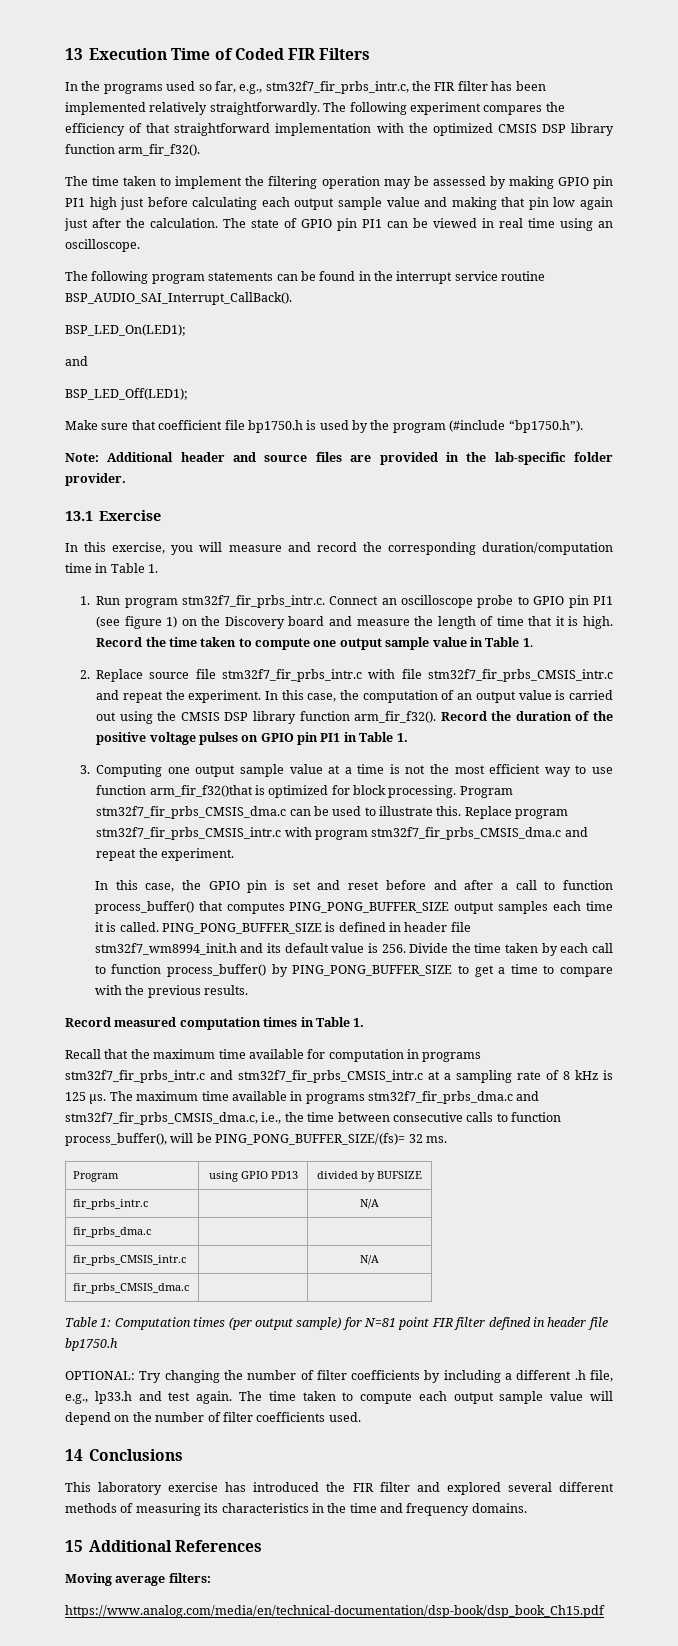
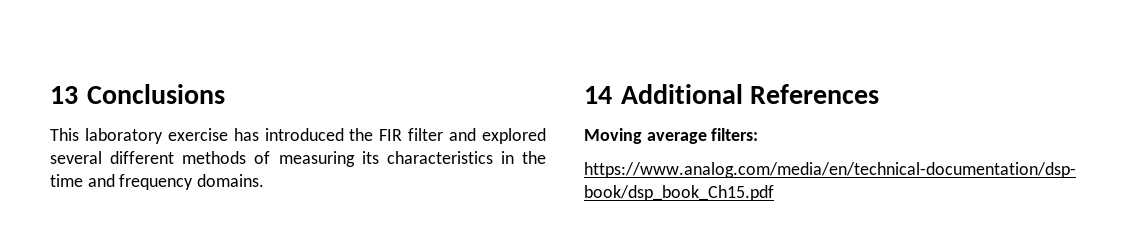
[89,48,371,60] [65,81,546,94] [65,102,565,115] [65,123,615,136] [65,144,201,156] [65,176,613,189] [65,197,613,210] [64,218,613,231] [65,239,140,252] [65,271,546,284] [65,292,292,305] [65,324,186,336] [65,356,88,366] [65,388,188,400] [65,420,583,433] [65,452,614,465] [65,473,126,486] [65,510,162,521] [65,542,613,555] [65,563,159,573] [79,595,613,608] [96,616,613,629] [96,637,533,650] [79,669,613,682] [96,690,613,703] [96,711,613,724] [96,732,408,745] [79,764,614,777] [96,785,513,798] [96,806,569,819] [96,827,588,840] [96,848,234,861] [94,880,613,893] [94,901,613,914] [94,922,471,934] [94,943,614,956] [94,964,613,977] [94,985,248,998] [65,1017,365,1030] [65,1049,482,1062] [65,1070,613,1083] [65,1091,540,1104] [65,1112,561,1125] [65,1133,447,1146] [73,1171,120,1182] [208,1171,298,1182] [317,1171,422,1182] [73,1199,149,1210] [360,1199,379,1209] [73,1227,152,1238] [73,1255,187,1266] [360,1255,379,1265] [73,1283,190,1294] [65,1317,608,1330] [65,1338,118,1351] [65,1370,614,1383] [65,1391,613,1404] [65,1412,361,1425] [65,1449,83,1461] Execution Time of Coded FIR Filters // In the programs used so far, e.g., stm32f7_fir_prbs_intr.c, the FIR filter has been implemented relatively straightforwardly. The following experiment compares the efficiency of that straightforward implementation with the optimized CMSIS DSP library function arm_fir_f32(). // The time taken to implement the filtering operation may be assessed by making GPIO pin PI1 high just before calculating each output sample value and making that pin low again just after the calculation. The state of GPIO pin PI1 can be viewed in real time using an oscilloscope. // The following program statements can be found in the interrupt service routine BSP_AUDIO_SAI_Interrupt_CallBack(). // BSP_LED_On(LED1); // and // BSP_LED_Off(LED1); // Make sure that coefficient file bp1750.h is used by the program (#include “bp1750.h”). // Note: Additional header and source files are provided in the lab-specific folder provider. // 13.1 Exercise // In this exercise, you will measure and record the corresponding duration/computation time in Table 1. // 1. Run program stm32f7_fir_prbs_intr.c. Connect an oscilloscope probe to GPIO pin PI1 (see figure 1) on the Discovery board and measure the length of time that it is high. Record the time taken to compute one output sample value in Table 1. // 2. Replace source file stm32f7_fir_prbs_intr.c with file stm32f7_fir_prbs_CMSIS_intr.c and repeat the experiment. In this case, the computation of an output value is carried out using the CMSIS DSP library function arm_fir_f32(). Record the duration of the positive voltage pulses on GPIO pin PI1 in Table 1. // 3. Computing one output sample value at a time is not the most efficient way to use function arm_fir_f32()that is optimized for block processing. Program stm32f7_fir_prbs_CMSIS_dma.c can be used to illustrate this. Replace program stm32f7_fir_prbs_CMSIS_intr.c with program stm32f7_fir_prbs_CMSIS_dma.c and repeat the experiment. // In this case, the GPIO pin is set and reset before and after a call to function process_buffer() that computes PING_PONG_BUFFER_SIZE output samples each time it is called. PING_PONG_BUFFER_SIZE is defined in header file stm32f7_wm8994_init.h and its default value is 256. Divide the time taken by each call to function process_buffer() by PING_PONG_BUFFER_SIZE to get a time to compare with the previous results. // Record measured computation times in Table 1. // Recall that the maximum time available for computation in programs stm32f7_fir_prbs_intr.c and stm32f7_fir_prbs_CMSIS_intr.c at a sampling rate of 8 kHz is 125 µs. The maximum time available in programs stm32f7_fir_prbs_dma.c and stm32f7_fir_prbs_CMSIS_dma.c, i.e., the time between consecutive calls to function process_buffer(), will be PING_PONG_BUFFER_SIZE/(fs)= 32 ms. // Program | using GPIO PD13 | divided by BUFSIZE // fir_prbs_intr.c | | N/A // fir_prbs_dma.c | | // fir_prbs_CMSIS_intr.c | | N/A // fir_prbs_CMSIS_dma.c | | // Table 1: Computation times (per output sample) for N=81 point FIR filter defined in header file bp1750.h // OPTIONAL: Try changing the number of filter coefficients by including a different .h file, e.g., lp33.h and test again. The time taken to compute each output sample value will depend on the number of filter coefficients used. // 14 -> (78, 95) none
[65,1540,83,1552] 15 -> [584,86,612,104] 14

